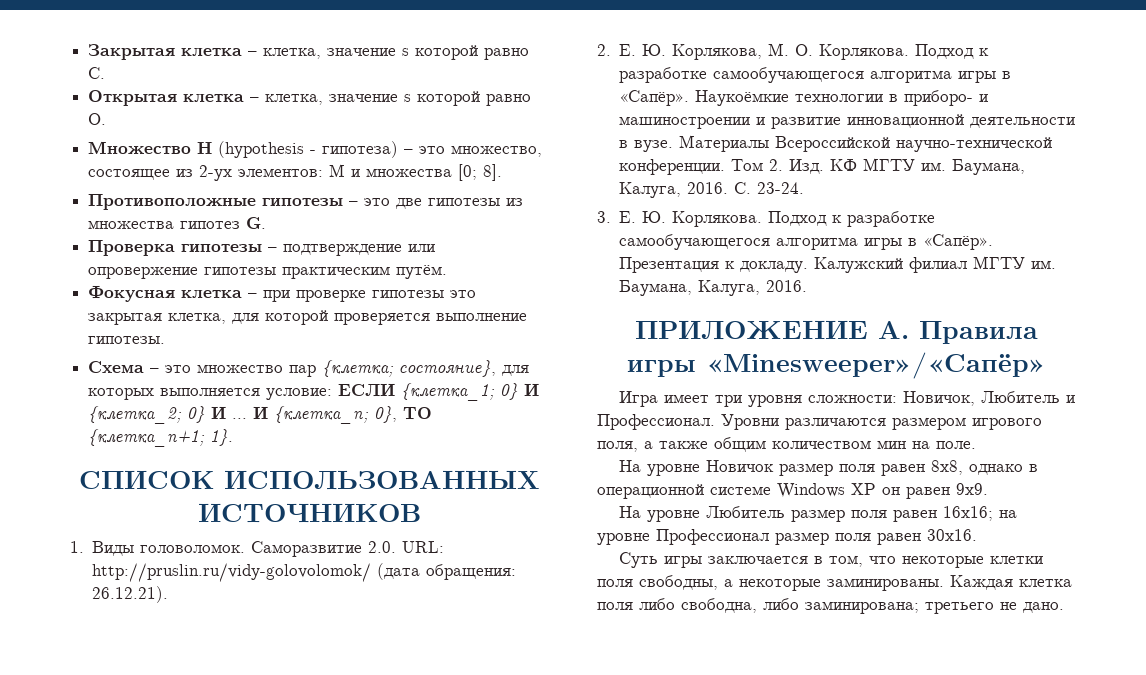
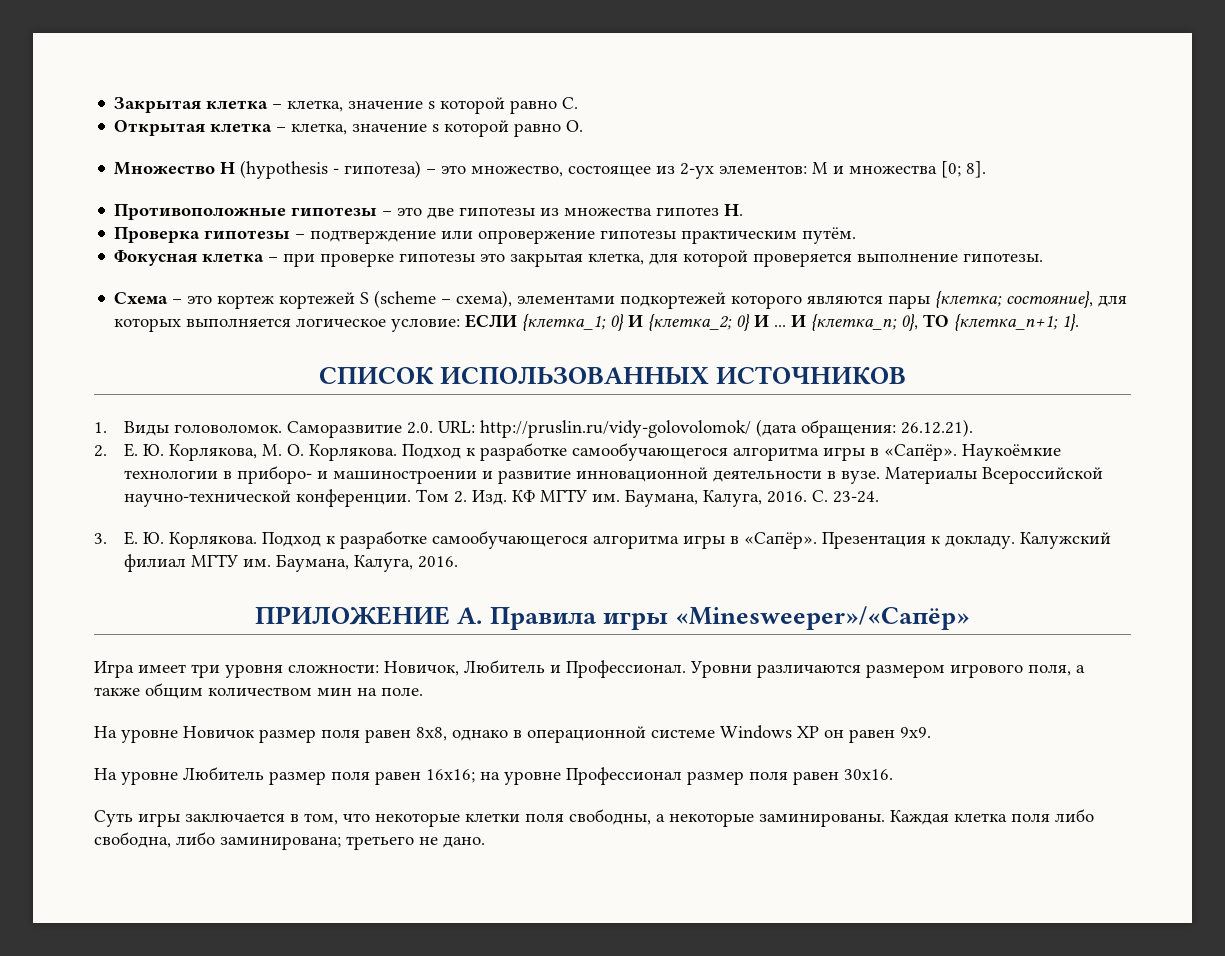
[246,217,267,229] G. -> [724,204,744,216] H.
[197,364,317,377] множество пар -> [217,290,931,309] кортеж кортежей S (scheme – схема), элементами подкортежей которого являются пары
(261, 392) none -> [296,318,387,327] логическое

